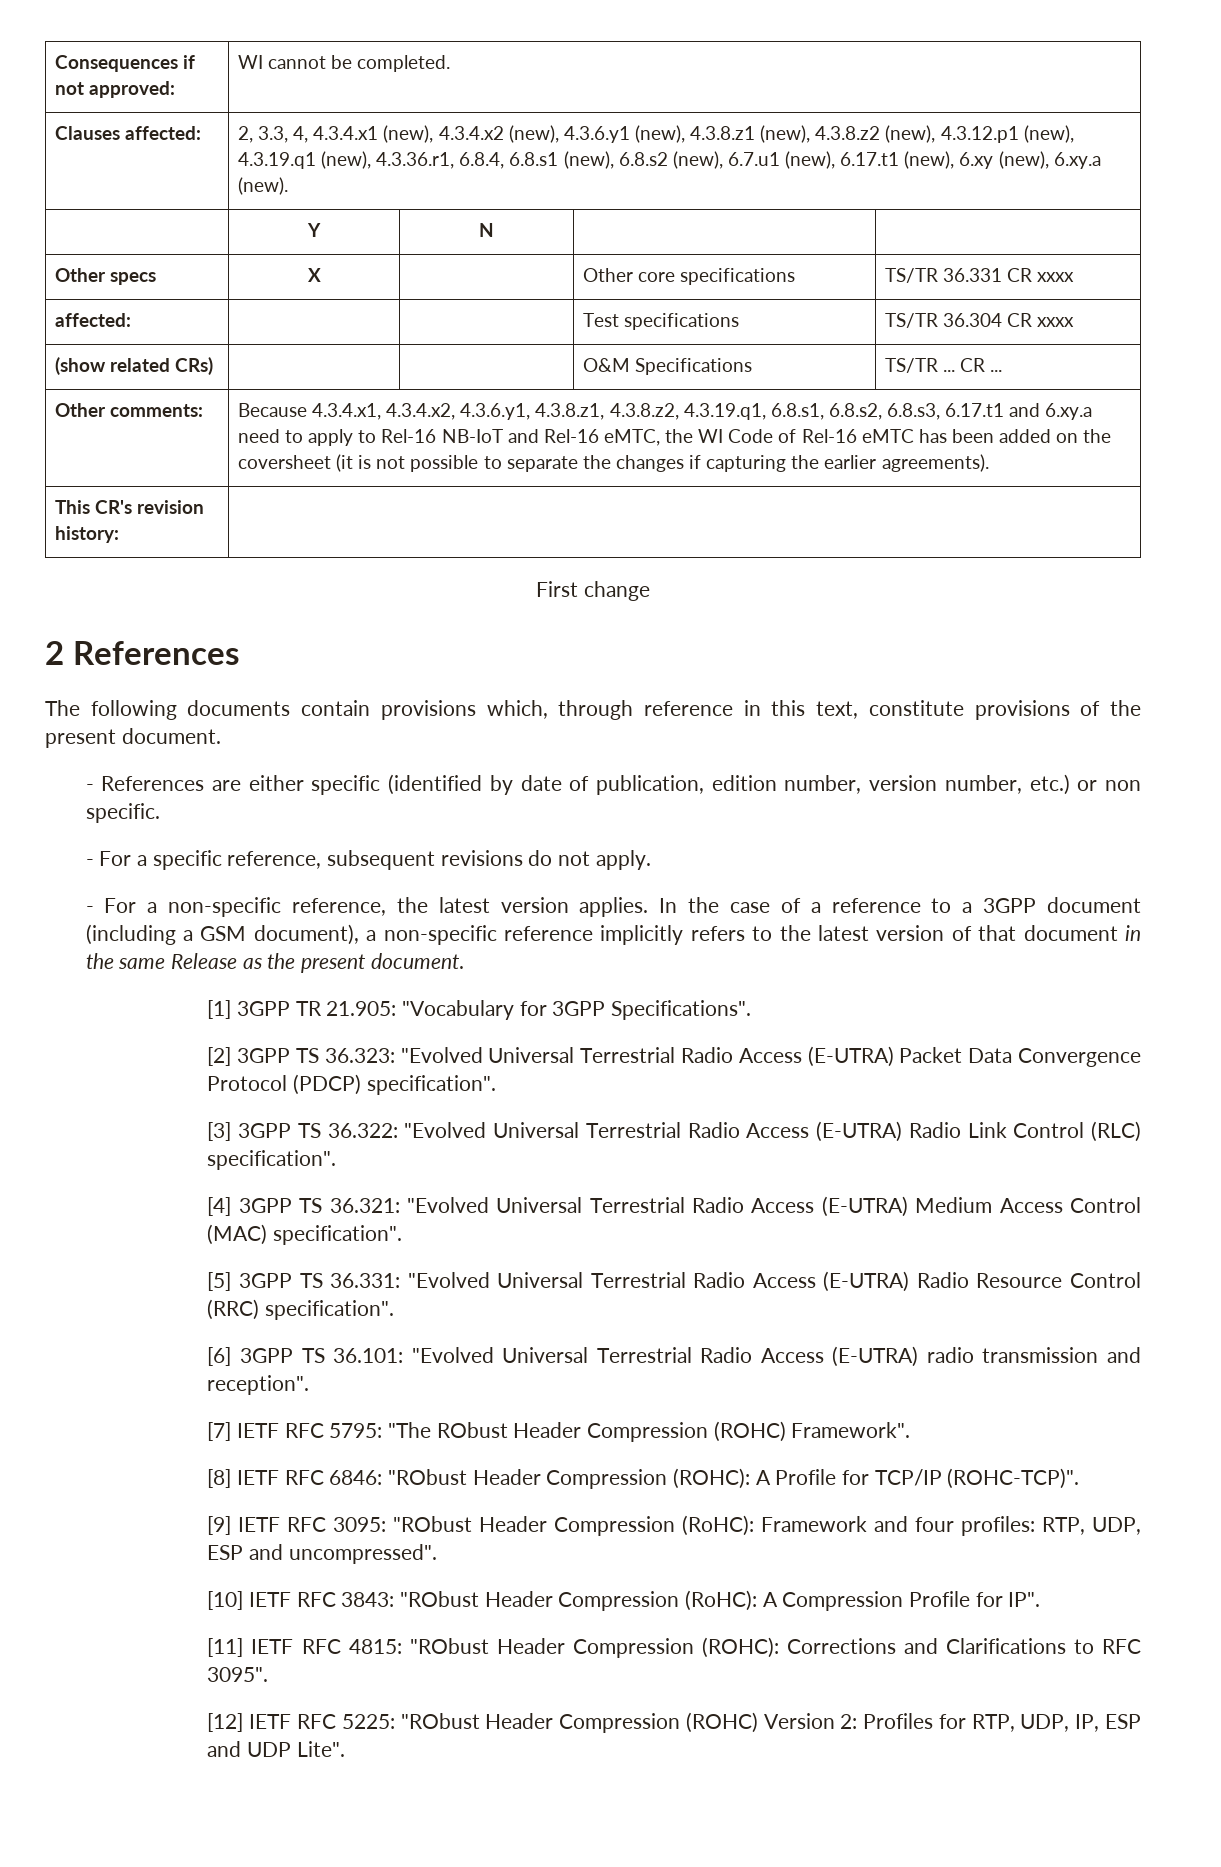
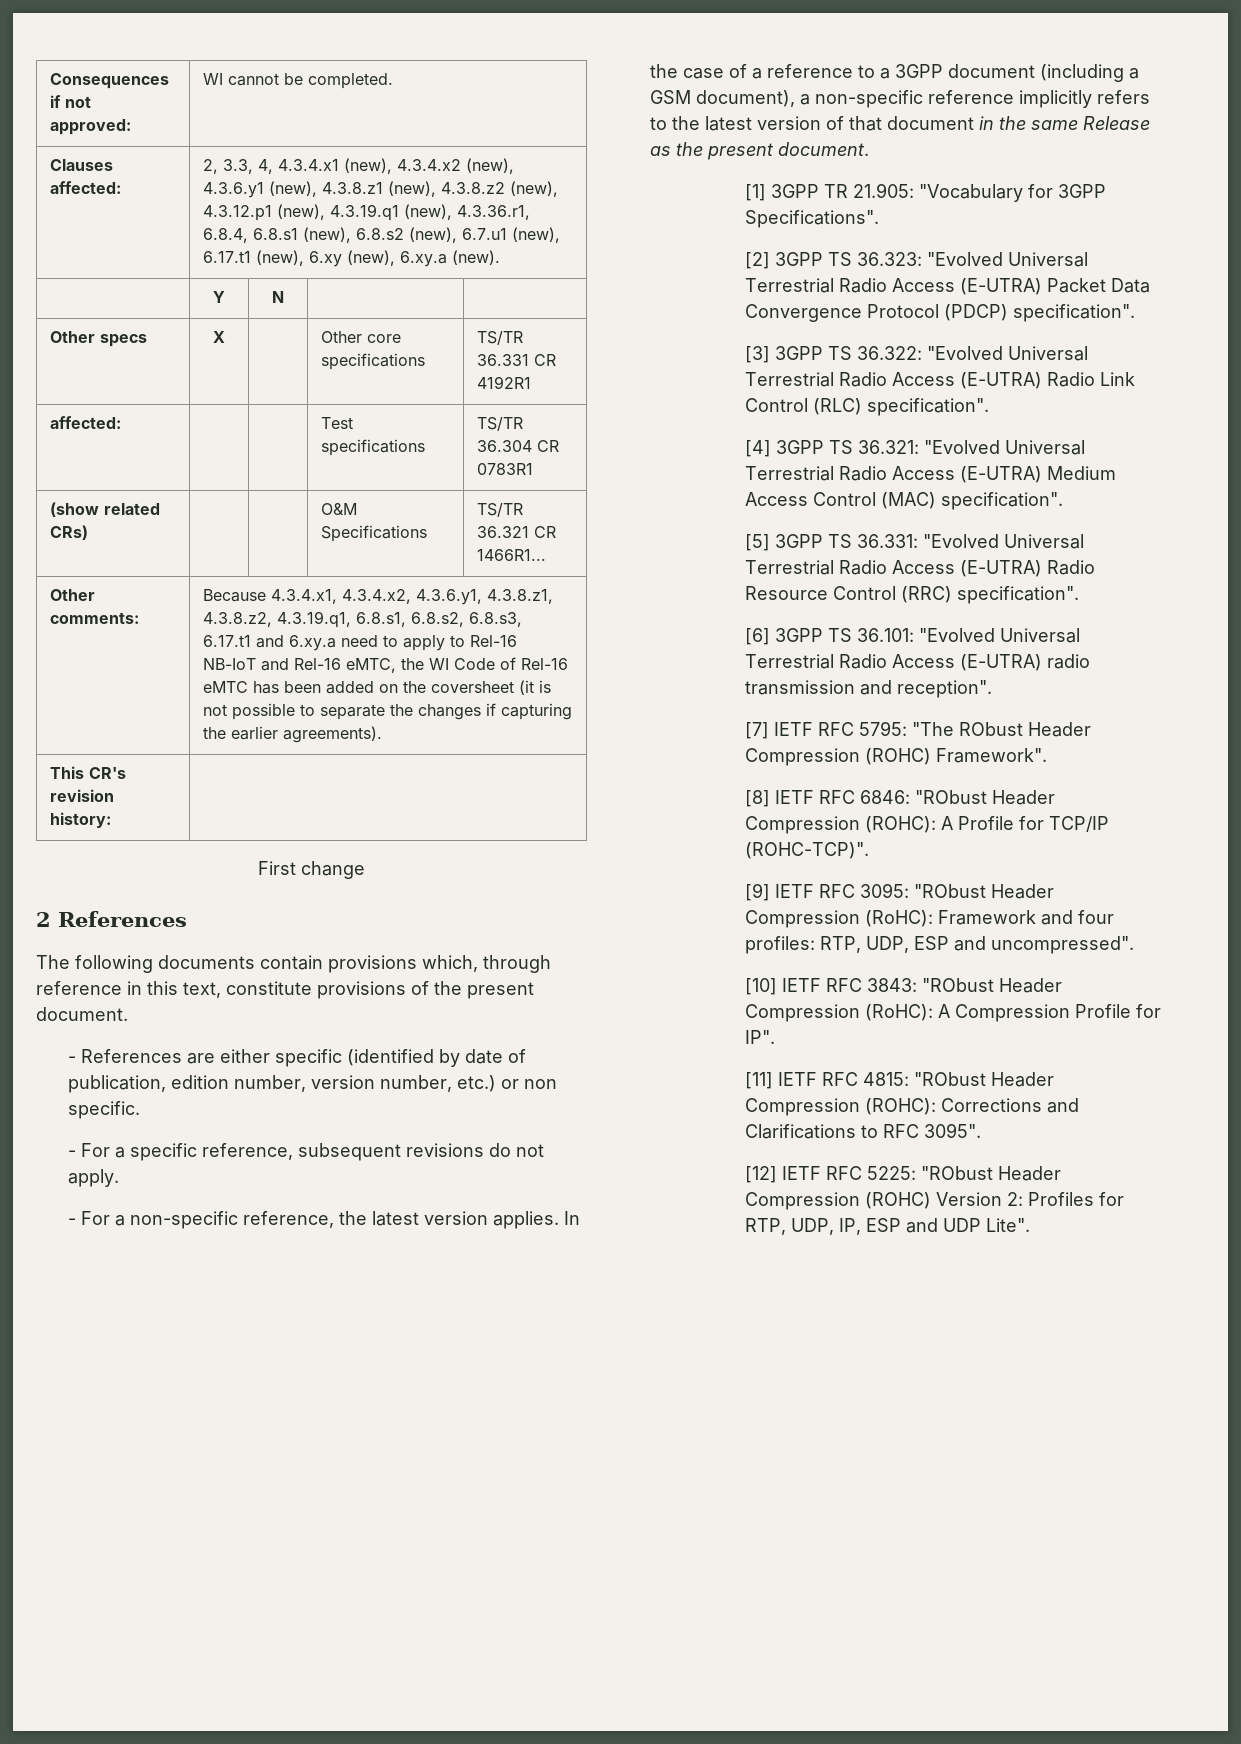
[1037,272,1075,282] xxxx -> [477,376,532,389] 4192R1
[1037,317,1075,327] xxxx -> [477,463,534,475] 0783R1
[943,358,1003,372] ... CR ... -> [477,526,557,538] [477,549,547,561] 36.321 CR 1466R1...

